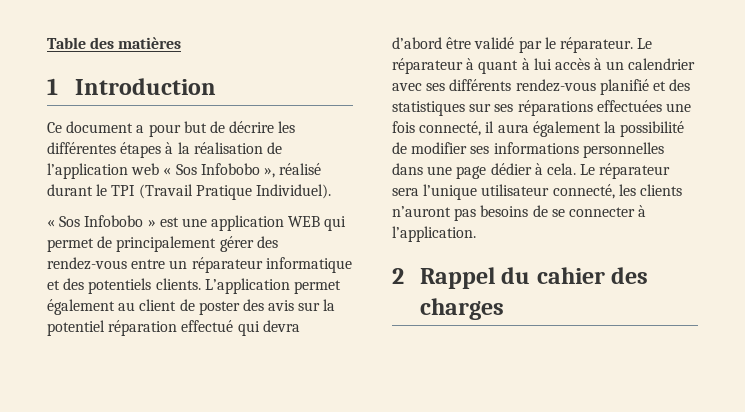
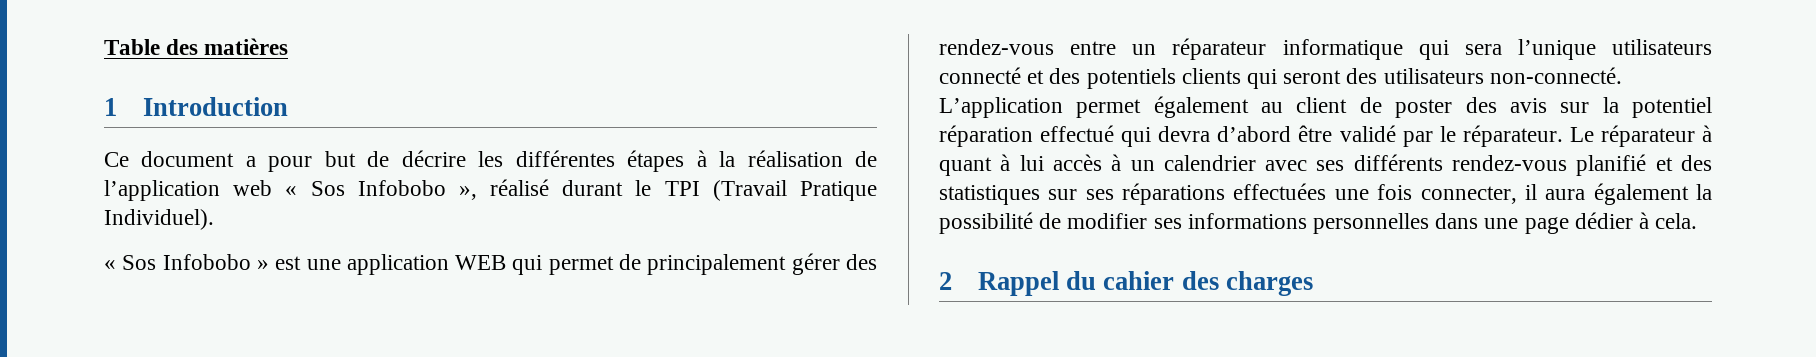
[47,278,201,294] et des potentiels clients. -> [1418,39,1712,60] [939,67,1622,89] qui sera l’unique utilisateurs connecté et des potentiels clients qui seront des utilisateurs non-connecté.
[419,121,482,136] connecté, -> [1420,186,1517,204] connecter,
[580,163,671,179] [392,184,682,200] [392,205,647,221] [392,226,476,242] Le réparateur sera l’unique utilisateur connecté, les clients n’auront pas besoins de se connecter à l’application. -> (1698, 221) none

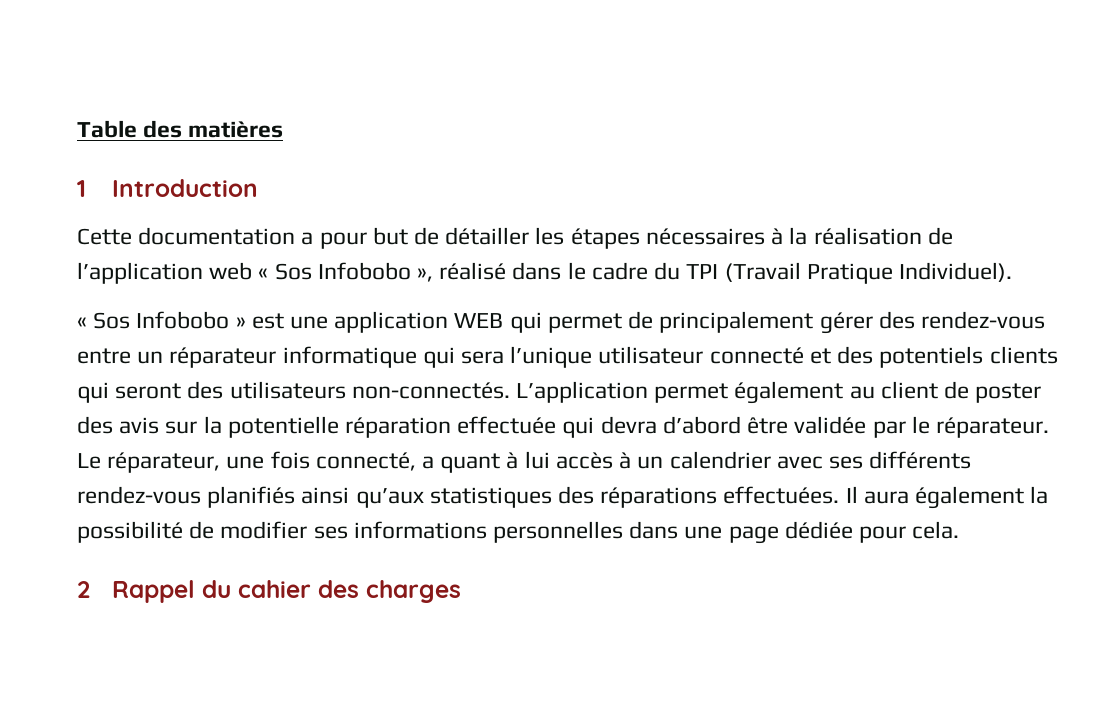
[104,151,235,167] Ce document -> [77,227,296,245] Cette documentation
[401,150,685,172] décrire les différentes étapes -> [445,227,765,249] détailler les étapes nécessaires
[562,180,652,196] durant le -> [512,262,681,280] dans le cadre du
[1612,39,1712,55] utilisateurs -> [598,346,704,364] utilisateur
[1489,67,1622,84] non-connecté. -> [351,382,510,399] non-connectés.
[1632,97,1712,118] [939,125,1115,147] potentiel réparation effectué -> [227,416,557,438] potentielle réparation effectuée
[1339,125,1396,142] validé -> [794,416,867,434] validée
[1600,125,1712,147] réparateur à -> [107,451,435,473] réparateur, une fois connecté, a
[1576,154,1712,176] [939,183,1537,205] planifié et des statistiques sur ses réparations effectuées une fois connecter, il -> [207,486,858,508] planifiés ainsi qu’aux statistiques des réparations effectuées. Il
[1574,212,1650,229] dédier à -> [784,521,907,543] dédiée pour

